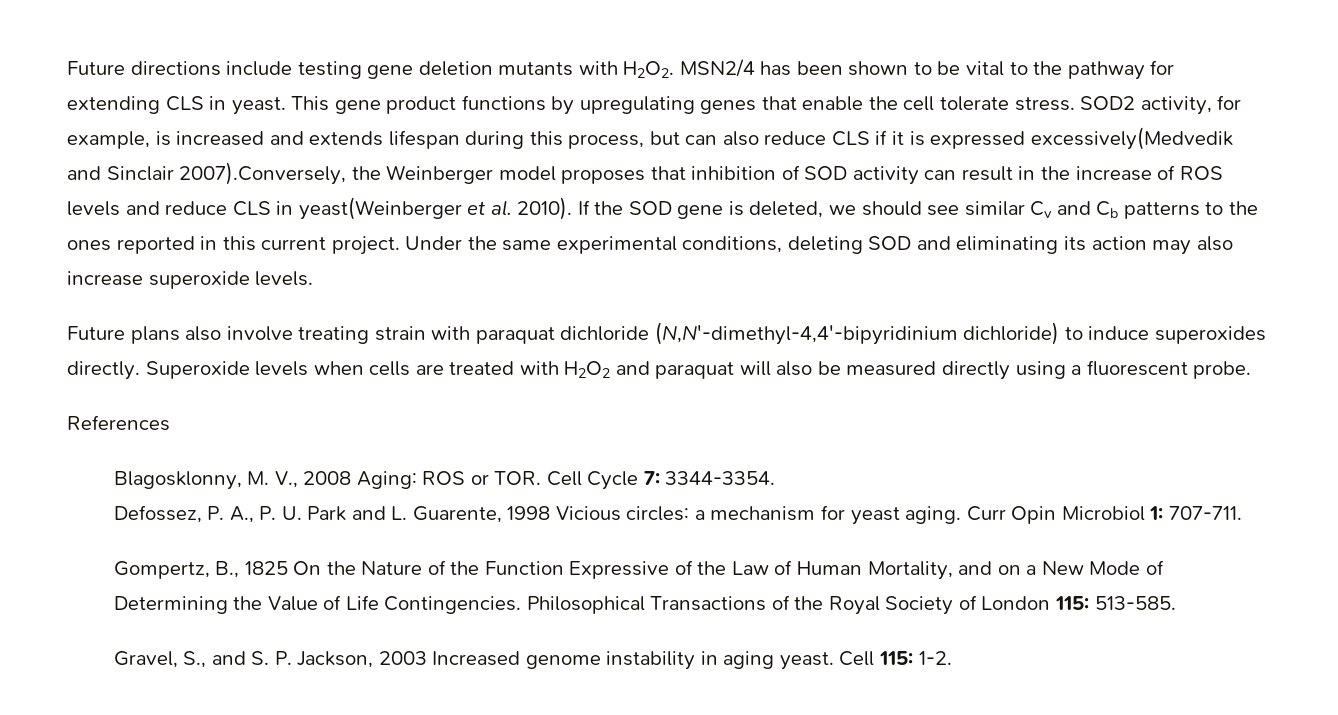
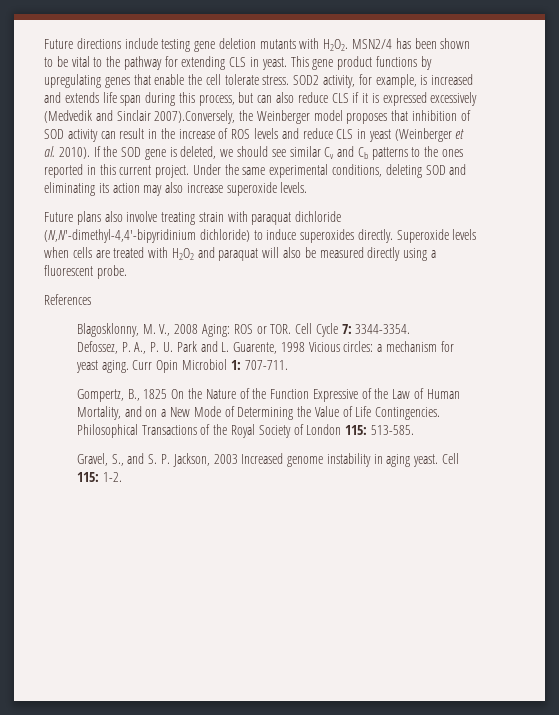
[388,130,460,149] lifespan -> [102,92,142,106] life span
[1030,127,1233,150] excessively(Medvedik -> [430,92,478,106] [44,110,92,123] excessively (Medvedik
[298,197,462,220] yeast(Weinberger -> [368,128,452,142] yeast (Weinberger

